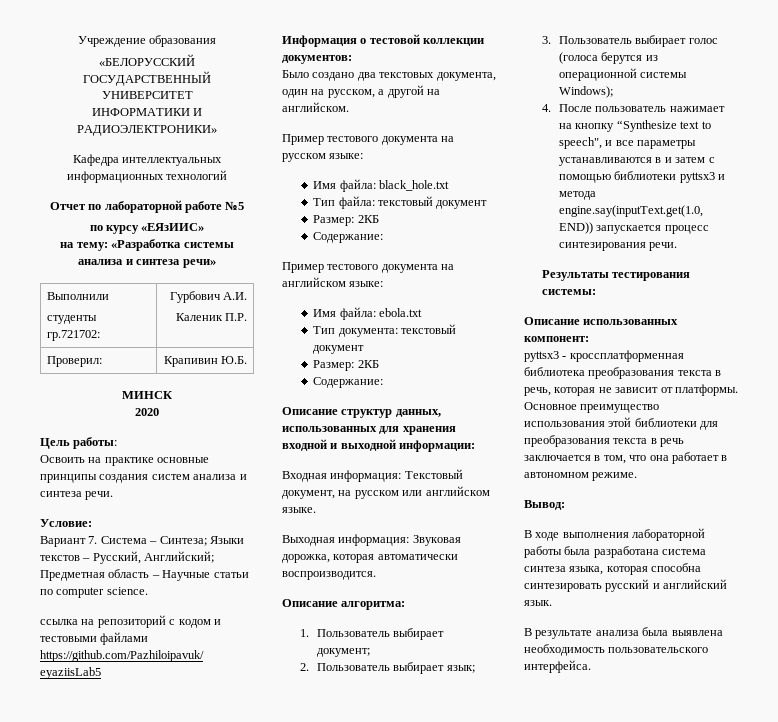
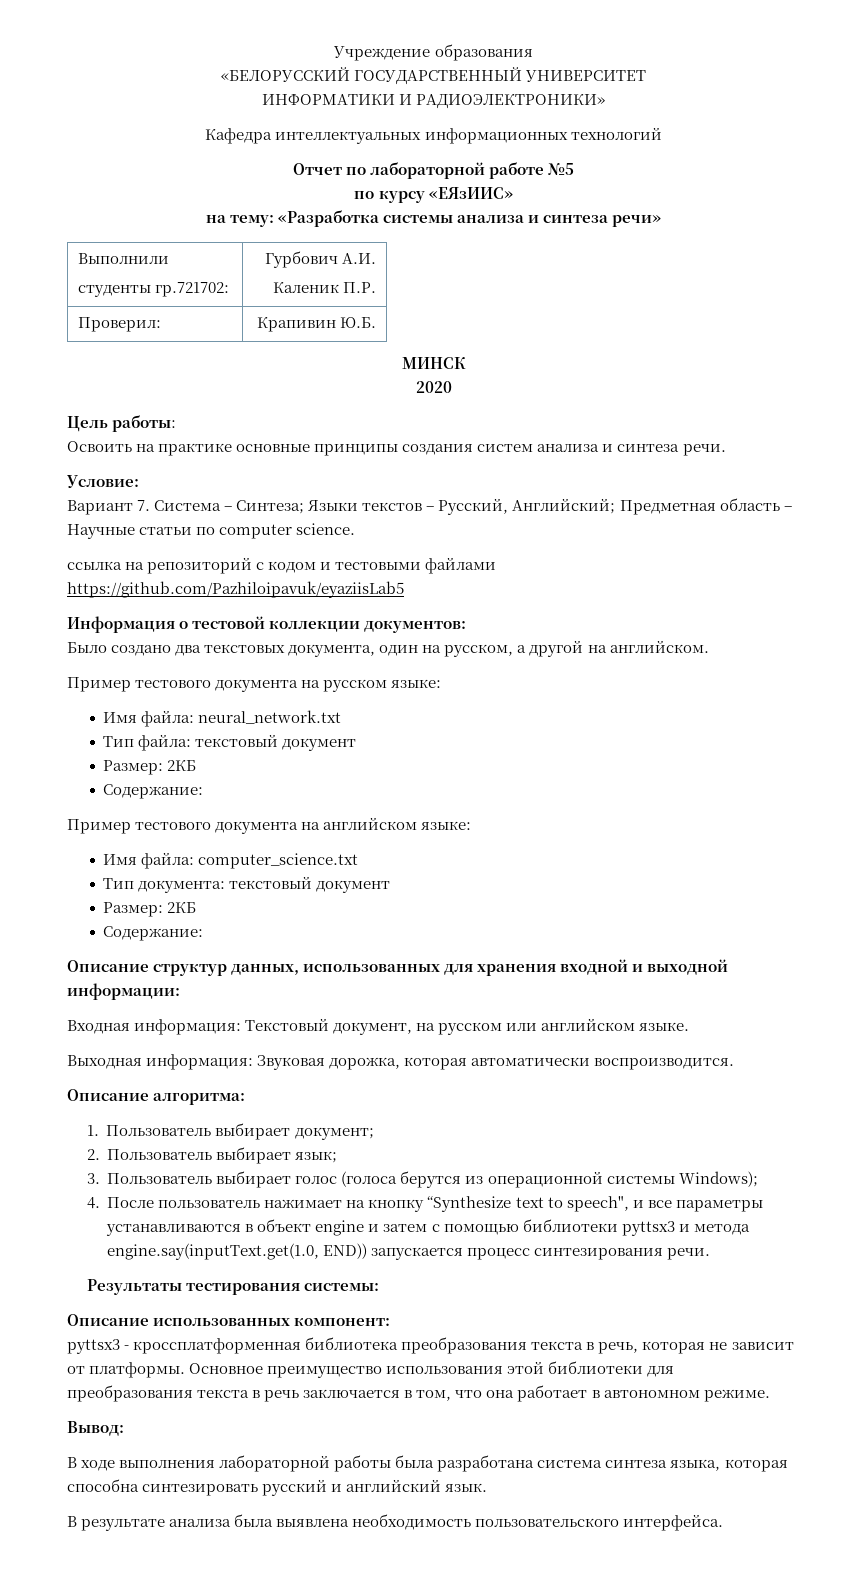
[379,180,450,191] black_hole.txt -> [198,710,342,724] neural_network.txt
[379,308,423,317] ebola.txt -> [198,853,359,869] computer_science.txt
(662, 160) none -> [257,1219,365,1236] объект engine

